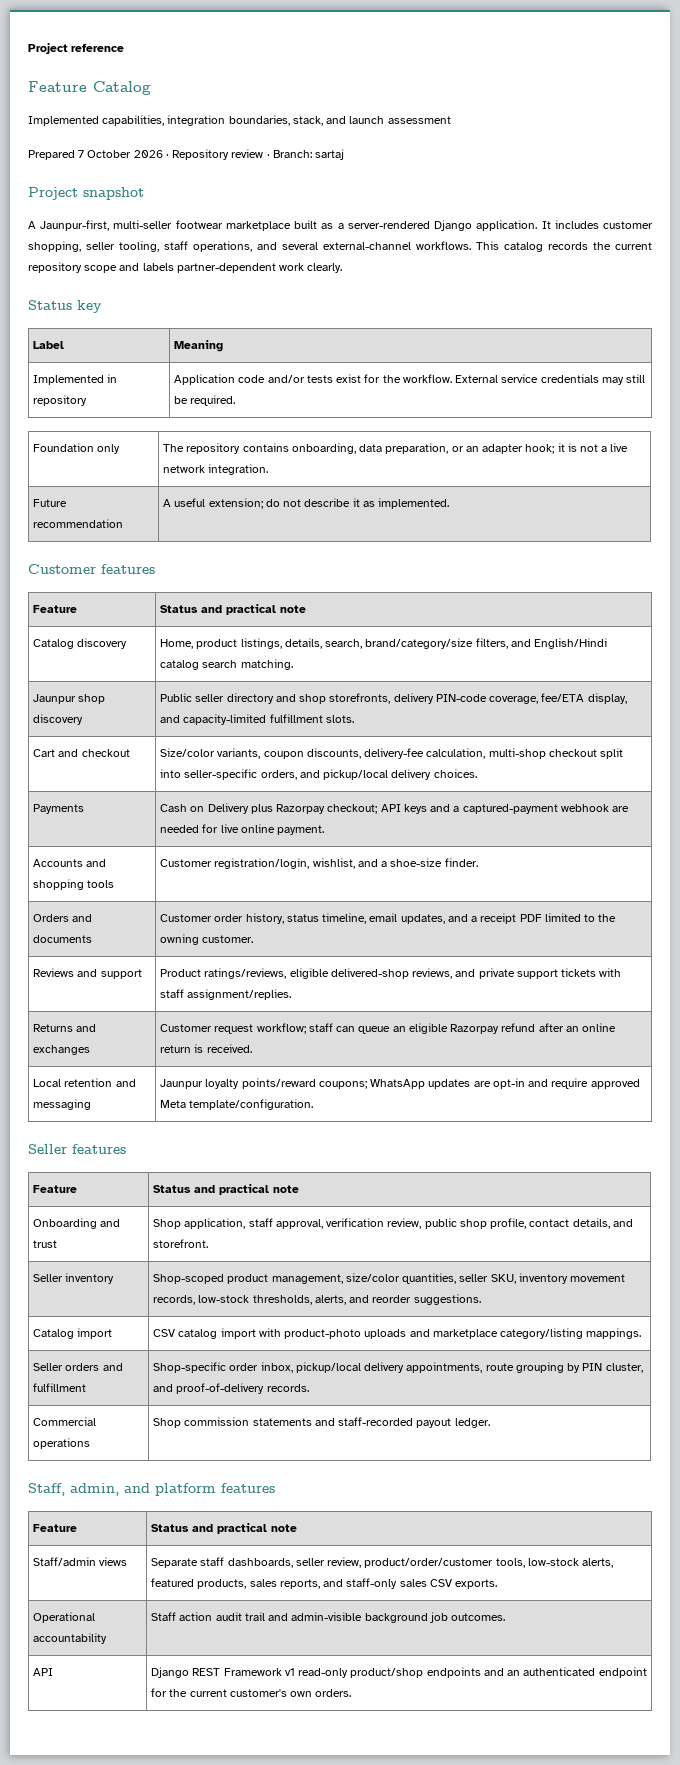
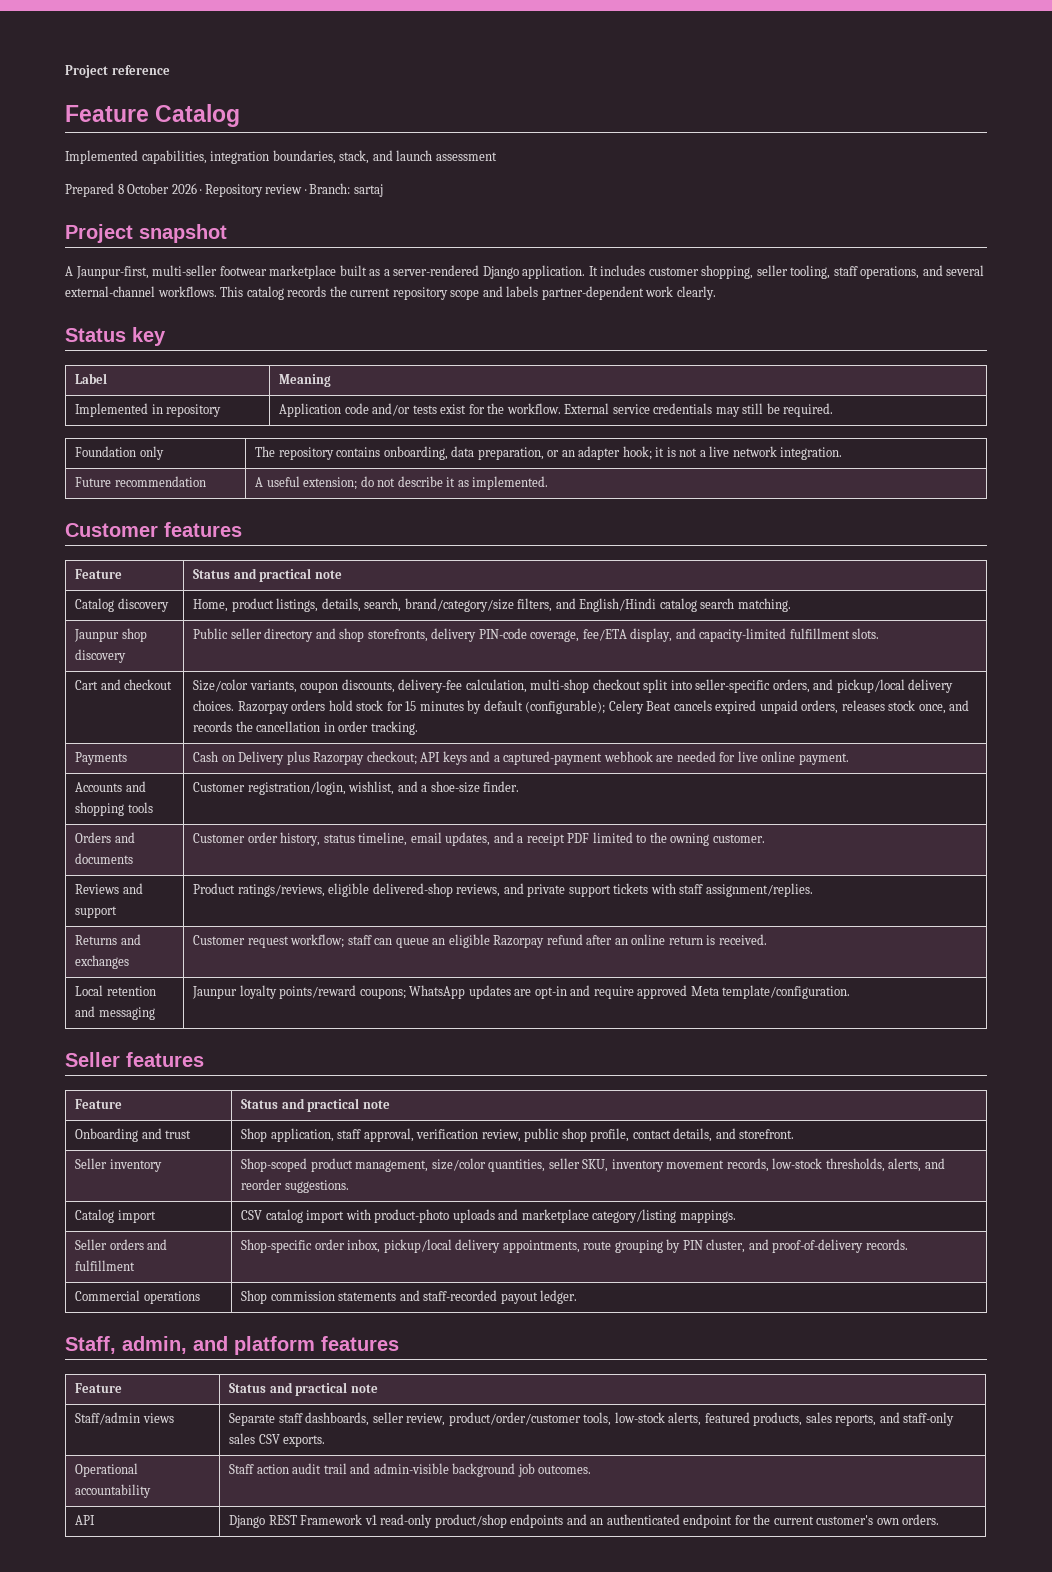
[78,150,85,158] 7 -> [117,184,124,194] 8
(477, 773) none -> [237,700,970,714] [193,721,418,735] Razorpay orders hold stock for 15 minutes by default (configurable); Celery Beat cancels expired unpaid orders, releases stock once, and records the cancellation in order tracking.

